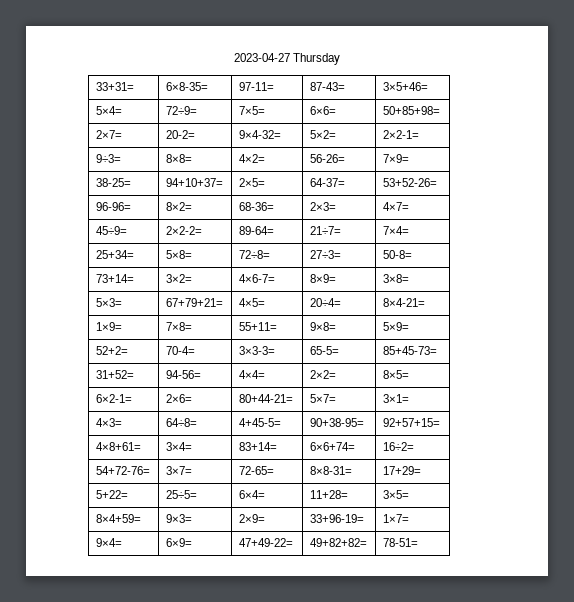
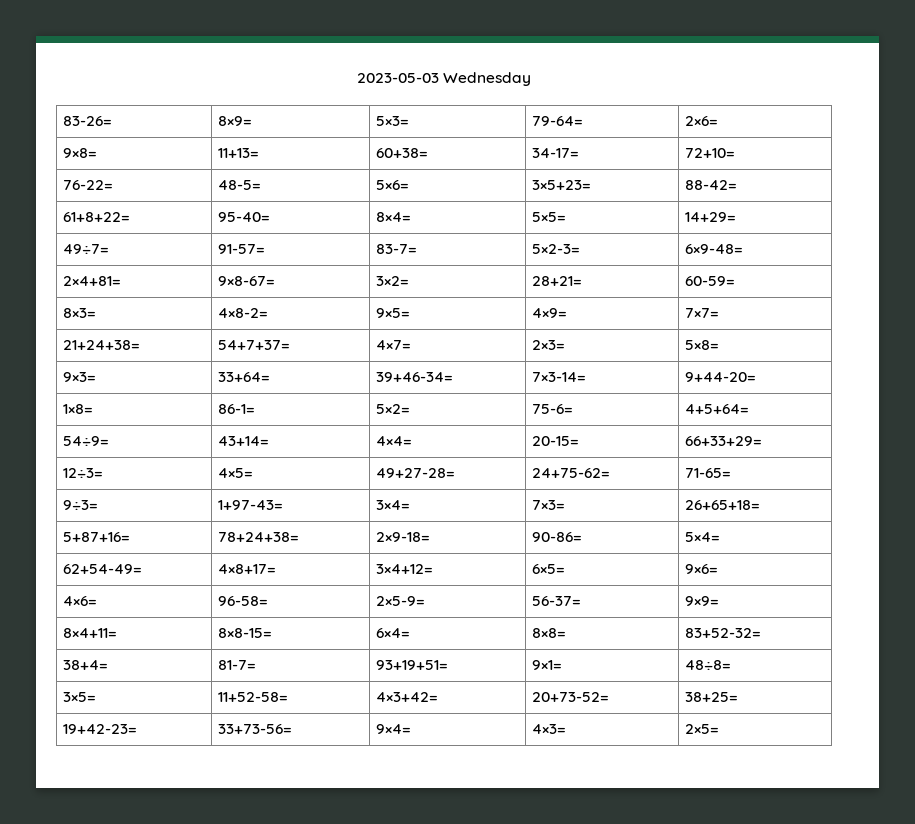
[233,53,341,65] [95,82,134,91] [165,82,208,91] [238,82,274,91] [309,82,345,91] [382,82,428,91] [95,106,122,115] [165,106,197,115] [238,106,265,115] [309,106,336,115] [382,106,440,115] [95,130,122,139] [165,130,195,139] [238,130,281,139] [309,130,336,139] [382,130,419,139] [95,154,121,163] [165,154,192,163] [238,154,265,163] [309,154,345,163] [382,154,409,163] [95,178,131,187] [165,178,223,187] [238,178,265,187] [309,178,345,187] [382,178,437,187] [95,202,131,211] [165,202,192,211] [238,202,274,211] [309,202,336,211] [382,202,409,211] [95,226,127,235] [165,226,202,235] [238,226,274,235] [309,226,341,235] [382,226,409,235] [95,250,134,259] [165,250,192,259] [238,250,270,259] [309,250,341,259] [382,250,412,259] [95,274,134,283] [165,274,192,283] [238,274,275,283] [309,274,336,283] [382,274,409,283] [95,298,122,307] [165,298,223,307] [238,298,265,307] [309,298,341,307] [382,298,425,307] [95,322,122,331] [165,322,192,331] [238,322,277,331] [309,322,336,331] [382,322,409,331] [95,346,128,355] [165,346,195,355] [238,346,275,355] [309,346,339,355] [382,346,437,355] [95,370,134,379] [165,370,201,379] [238,370,265,379] [309,370,336,379] [382,370,409,379] [95,394,132,403] [165,394,192,403] [238,394,293,403] [309,394,336,403] [382,394,409,403] [95,418,122,427] [165,418,197,427] [238,418,281,427] [309,418,364,427] [382,418,440,427] [95,442,141,451] [165,442,192,451] [238,442,277,451] [309,442,355,451] [382,442,414,451] [95,466,150,475] [165,466,192,475] [238,466,274,475] [309,466,352,475] [382,466,421,475] [95,490,128,499] [165,490,197,499] [238,490,265,499] [309,490,348,499] [382,490,409,499] [95,514,141,523] [165,514,192,523] [238,514,265,523] [309,514,364,523] [382,514,409,523] [95,538,122,547] [165,538,192,547] [238,538,293,547] [309,538,367,547] [382,538,418,547] 2023-04-27 Thursday // 33+31= | 6×8-35= | 97-11= | 87-43= | 3×5+46= // 5×4= | 72÷9= | 7×5= | 6×6= | 50+85+98= // 2×7= | 20-2= | 9×4-32= | 5×2= | 2×2-1= // 9÷3= | 8×8= | 4×2= | 56-26= | 7×9= // 38-25= | 94+10+37= | 2×5= | 64-37= | 53+52-26= // 96-96= | 8×2= | 68-36= | 2×3= | 4×7= // 45÷9= | 2×2-2= | 89-64= | 21÷7= | 7×4= // 25+34= | 5×8= | 72÷8= | 27÷3= | 50-8= // 73+14= | 3×2= | 4×6-7= | 8×9= | 3×8= // 5×3= | 67+79+21= | 4×5= | 20÷4= | 8×4-21= // 1×9= | 7×8= | 55+11= | 9×8= | 5×9= // 52+2= | 70-4= | 3×3-3= | 65-5= | 85+45-73= // 31+52= | 94-56= | 4×4= | 2×2= | 8×5= // 6×2-1= | 2×6= | 80+44-21= | 5×7= | 3×1= // 4×3= | 64÷8= | 4+45-5= | 90+38-95= | 92+57+15= // 4×8+61= | 3×4= | 83+14= | 6×6+74= | 16÷2= // 54+72-76= | 3×7= | 72-65= | 8×8-31= | 17+29= // 5+22= | 25÷5= | 6×4= | 11+28= | 3×5= // 8×4+59= | 9×3= | 2×9= | 33+96-19= | 1×7= // 9×4= | 6×9= | 47+49-22= | 49+82+82= | 78-51= -> [356,72,532,86] [63,116,113,126] [218,116,253,126] [376,116,410,126] [532,116,584,126] [685,116,719,126] [63,148,98,158] [218,148,260,158] [376,148,429,158] [532,148,580,158] [685,148,736,158] [63,180,114,190] [218,180,262,190] [376,180,410,190] [532,180,592,190] [685,180,738,190] [63,212,131,222] [218,212,271,222] [376,212,412,222] [532,212,567,222] [685,212,737,222] [63,244,110,254] [218,244,266,254] [376,244,418,254] [532,244,581,254] [685,244,744,254] [63,276,122,286] [218,276,276,286] [376,276,410,286] [532,276,583,286] [685,276,736,286] [63,308,97,318] [218,308,269,318] [376,308,411,318] [532,308,568,318] [685,308,720,318] [63,340,141,350] [218,340,291,350] [376,340,412,350] [532,340,566,350] [685,340,720,350] [63,372,97,382] [218,372,271,382] [376,372,454,382] [532,372,587,382] [685,372,757,382] [63,404,94,414] [218,404,256,414] [376,404,411,414] [532,404,574,414] [685,404,750,414] [63,436,110,446] [218,436,270,446] [376,436,413,446] [532,436,580,446] [685,436,763,446] [63,468,104,478] [218,468,254,478] [376,468,456,478] [532,468,611,478] [685,468,732,478] [63,500,99,510] [218,500,284,510] [376,500,411,510] [532,500,566,510] [685,500,761,510] [63,532,131,542] [218,532,300,542] [376,532,431,542] [532,532,583,542] [685,532,721,542] [63,564,143,574] [218,564,277,574] [376,564,434,574] [532,564,566,574] [685,564,719,574] [63,596,98,606] [218,596,269,606] [376,596,426,606] [532,596,582,606] [685,596,720,606] [63,628,118,638] [218,628,273,638] [376,628,411,638] [532,628,567,638] [685,628,762,638] [63,660,109,670] [218,660,257,670] [376,660,449,670] [532,660,563,670] [685,660,732,670] [63,692,97,702] [218,692,289,702] [376,692,439,702] [532,692,610,702] [685,692,739,702] [63,724,138,734] [218,724,293,734] [376,724,412,734] [532,724,567,734] [685,724,720,734] 2023-05-03 Wednesday // 83-26= | 8×9= | 5×3= | 79-64= | 2×6= // 9×8= | 11+13= | 60+38= | 34-17= | 72+10= // 76-22= | 48-5= | 5×6= | 3×5+23= | 88-42= // 61+8+22= | 95-40= | 8×4= | 5×5= | 14+29= // 49÷7= | 91-57= | 83-7= | 5×2-3= | 6×9-48= // 2×4+81= | 9×8-67= | 3×2= | 28+21= | 60-59= // 8×3= | 4×8-2= | 9×5= | 4×9= | 7×7= // 21+24+38= | 54+7+37= | 4×7= | 2×3= | 5×8= // 9×3= | 33+64= | 39+46-34= | 7×3-14= | 9+44-20= // 1×8= | 86-1= | 5×2= | 75-6= | 4+5+64= // 54÷9= | 43+14= | 4×4= | 20-15= | 66+33+29= // 12÷3= | 4×5= | 49+27-28= | 24+75-62= | 71-65= // 9÷3= | 1+97-43= | 3×4= | 7×3= | 26+65+18= // 5+87+16= | 78+24+38= | 2×9-18= | 90-86= | 5×4= // 62+54-49= | 4×8+17= | 3×4+12= | 6×5= | 9×6= // 4×6= | 96-58= | 2×5-9= | 56-37= | 9×9= // 8×4+11= | 8×8-15= | 6×4= | 8×8= | 83+52-32= // 38+4= | 81-7= | 93+19+51= | 9×1= | 48÷8= // 3×5= | 11+52-58= | 4×3+42= | 20+73-52= | 38+25= // 19+42-23= | 33+73-56= | 9×4= | 4×3= | 2×5=

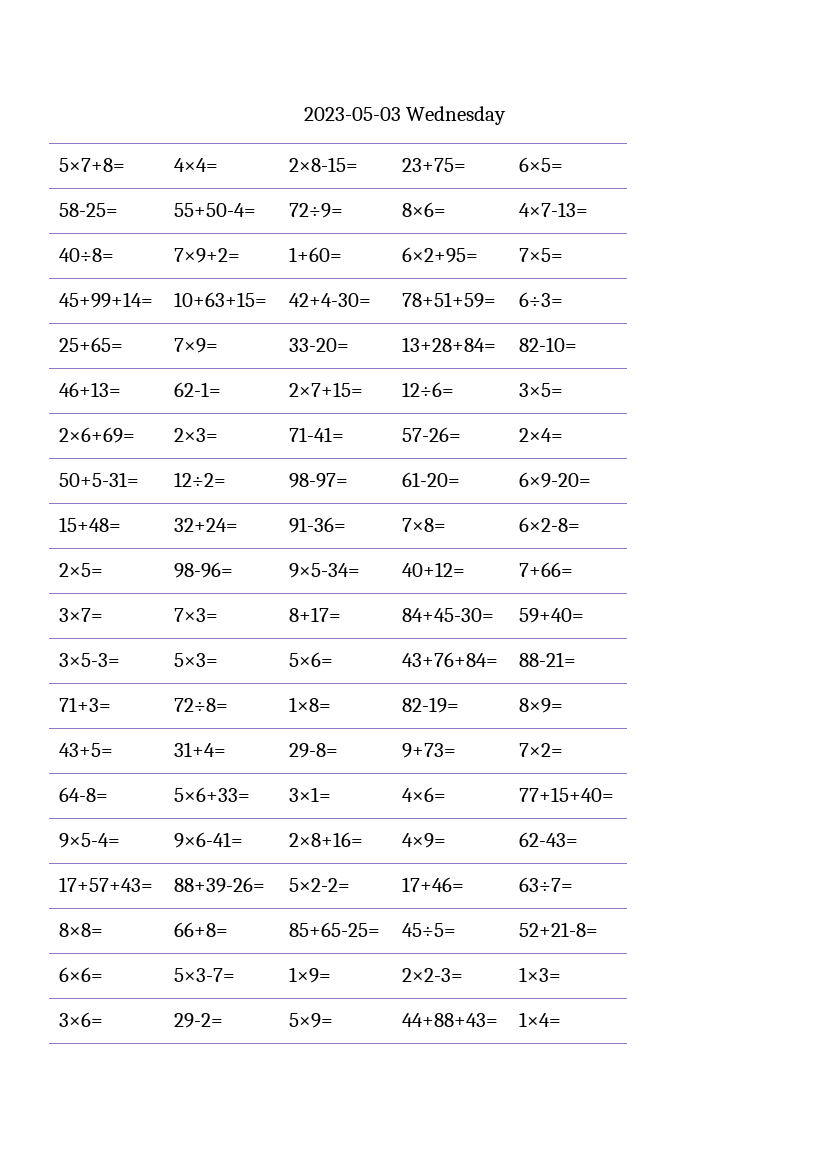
[63,116,113,126] [218,116,253,126] [376,116,410,126] [532,116,584,126] [685,116,719,126] [63,148,98,158] [218,148,260,158] [376,148,429,158] [532,148,580,158] [685,148,736,158] [63,180,114,190] [218,180,262,190] [376,180,410,190] [532,180,592,190] [685,180,738,190] [63,212,131,222] [218,212,271,222] [376,212,412,222] [532,212,567,222] [685,212,737,222] [63,244,110,254] [218,244,266,254] [376,244,418,254] [532,244,581,254] [685,244,744,254] [63,276,122,286] [218,276,276,286] [376,276,410,286] [532,276,583,286] [685,276,736,286] [63,308,97,318] [218,308,269,318] [376,308,411,318] [532,308,568,318] [685,308,720,318] [63,340,141,350] [218,340,291,350] [376,340,412,350] [532,340,566,350] [685,340,720,350] [63,372,97,382] [218,372,271,382] [376,372,454,382] [532,372,587,382] [685,372,757,382] [63,404,94,414] [218,404,256,414] [376,404,411,414] [532,404,574,414] [685,404,750,414] [63,436,110,446] [218,436,270,446] [376,436,413,446] [532,436,580,446] [685,436,763,446] [63,468,104,478] [218,468,254,478] [376,468,456,478] [532,468,611,478] [685,468,732,478] [63,500,99,510] [218,500,284,510] [376,500,411,510] [532,500,566,510] [685,500,761,510] [63,532,131,542] [218,532,300,542] [376,532,431,542] [532,532,583,542] [685,532,721,542] [63,564,143,574] [218,564,277,574] [376,564,434,574] [532,564,566,574] [685,564,719,574] [63,596,98,606] [218,596,269,606] [376,596,426,606] [532,596,582,606] [685,596,720,606] [63,628,118,638] [218,628,273,638] [376,628,411,638] [532,628,567,638] [685,628,762,638] [63,660,109,670] [218,660,257,670] [376,660,449,670] [532,660,563,670] [685,660,732,670] [63,692,97,702] [218,692,289,702] [376,692,439,702] [532,692,610,702] [685,692,739,702] [63,724,138,734] [218,724,293,734] [376,724,412,734] [532,724,567,734] [685,724,720,734] 83-26= | 8×9= | 5×3= | 79-64= | 2×6= // 9×8= | 11+13= | 60+38= | 34-17= | 72+10= // 76-22= | 48-5= | 5×6= | 3×5+23= | 88-42= // 61+8+22= | 95-40= | 8×4= | 5×5= | 14+29= // 49÷7= | 91-57= | 83-7= | 5×2-3= | 6×9-48= // 2×4+81= | 9×8-67= | 3×2= | 28+21= | 60-59= // 8×3= | 4×8-2= | 9×5= | 4×9= | 7×7= // 21+24+38= | 54+7+37= | 4×7= | 2×3= | 5×8= // 9×3= | 33+64= | 39+46-34= | 7×3-14= | 9+44-20= // 1×8= | 86-1= | 5×2= | 75-6= | 4+5+64= // 54÷9= | 43+14= | 4×4= | 20-15= | 66+33+29= // 12÷3= | 4×5= | 49+27-28= | 24+75-62= | 71-65= // 9÷3= | 1+97-43= | 3×4= | 7×3= | 26+65+18= // 5+87+16= | 78+24+38= | 2×9-18= | 90-86= | 5×4= // 62+54-49= | 4×8+17= | 3×4+12= | 6×5= | 9×6= // 4×6= | 96-58= | 2×5-9= | 56-37= | 9×9= // 8×4+11= | 8×8-15= | 6×4= | 8×8= | 83+52-32= // 38+4= | 81-7= | 93+19+51= | 9×1= | 48÷8= // 3×5= | 11+52-58= | 4×3+42= | 20+73-52= | 38+25= // 19+42-23= | 33+73-56= | 9×4= | 4×3= | 2×5= -> [59,158,126,172] [174,158,219,172] [289,157,359,172] [402,158,467,172] [519,157,564,172] [59,203,119,217] [174,203,257,217] [289,203,344,218] [402,202,447,217] [519,202,589,217] [59,248,115,262] [174,248,241,263] [289,247,343,262] [402,247,479,263] [519,248,564,262] [59,292,154,308] [174,292,268,307] [289,293,372,307] [402,292,497,308] [519,292,564,307] [59,337,124,352] [174,338,219,353] [289,338,350,352] [402,337,497,352] [519,337,578,352] [59,382,122,397] [174,382,222,397] [289,382,364,397] [402,382,455,397] [519,383,564,397] [59,427,136,443] [174,428,219,442] [289,427,345,442] [402,427,462,442] [519,428,564,442] [59,472,140,487] [174,472,227,487] [289,473,349,488] [402,472,461,487] [519,472,592,488] [59,517,122,532] [174,518,239,532] [289,517,347,533] [402,518,447,532] [519,517,581,532] [59,563,104,577] [174,562,234,578] [289,563,361,578] [402,562,466,577] [519,562,574,577] [59,608,104,622] [174,608,219,622] [289,607,342,622] [402,608,495,622] [519,608,585,623] [59,653,121,667] [174,653,219,667] [289,652,334,667] [402,652,499,667] [519,652,577,667] [59,697,112,712] [174,698,229,712] [289,697,332,712] [402,697,460,713] [519,698,564,713] [59,743,114,757] [174,742,227,757] [289,743,339,758] [402,743,457,758] [519,743,564,757] [59,787,109,802] [174,787,251,802] [289,787,332,802] [402,787,447,802] [519,787,615,802] [59,833,121,848] [174,832,244,848] [289,832,364,847] [402,833,447,848] [519,832,579,847] [59,877,154,892] [174,877,266,893] [289,878,351,892] [402,877,465,892] [519,877,574,892] [59,923,104,937] [174,922,229,937] [289,922,381,937] [402,923,457,937] [519,922,599,937] [59,967,104,982] [174,968,236,982] [289,967,332,983] [402,968,464,982] [519,967,562,982] [59,1012,104,1027] [174,1013,224,1028] [289,1013,334,1028] [402,1013,499,1027] [519,1012,562,1027] 5×7+8= | 4×4= | 2×8-15= | 23+75= | 6×5= // 58-25= | 55+50-4= | 72÷9= | 8×6= | 4×7-13= // 40÷8= | 7×9+2= | 1+60= | 6×2+95= | 7×5= // 45+99+14= | 10+63+15= | 42+4-30= | 78+51+59= | 6÷3= // 25+65= | 7×9= | 33-20= | 13+28+84= | 82-10= // 46+13= | 62-1= | 2×7+15= | 12÷6= | 3×5= // 2×6+69= | 2×3= | 71-41= | 57-26= | 2×4= // 50+5-31= | 12÷2= | 98-97= | 61-20= | 6×9-20= // 15+48= | 32+24= | 91-36= | 7×8= | 6×2-8= // 2×5= | 98-96= | 9×5-34= | 40+12= | 7+66= // 3×7= | 7×3= | 8+17= | 84+45-30= | 59+40= // 3×5-3= | 5×3= | 5×6= | 43+76+84= | 88-21= // 71+3= | 72÷8= | 1×8= | 82-19= | 8×9= // 43+5= | 31+4= | 29-8= | 9+73= | 7×2= // 64-8= | 5×6+33= | 3×1= | 4×6= | 77+15+40= // 9×5-4= | 9×6-41= | 2×8+16= | 4×9= | 62-43= // 17+57+43= | 88+39-26= | 5×2-2= | 17+46= | 63÷7= // 8×8= | 66+8= | 85+65-25= | 45÷5= | 52+21-8= // 6×6= | 5×3-7= | 1×9= | 2×2-3= | 1×3= // 3×6= | 29-2= | 5×9= | 44+88+43= | 1×4=

